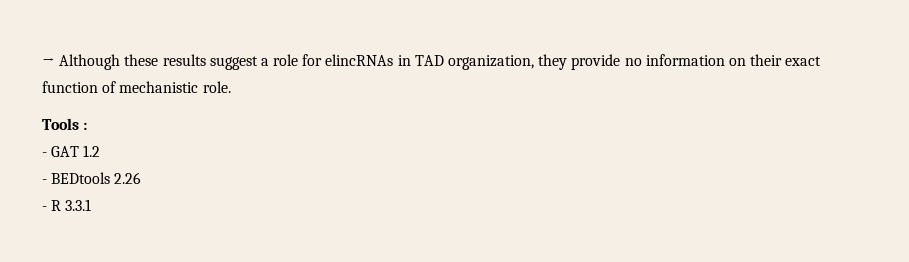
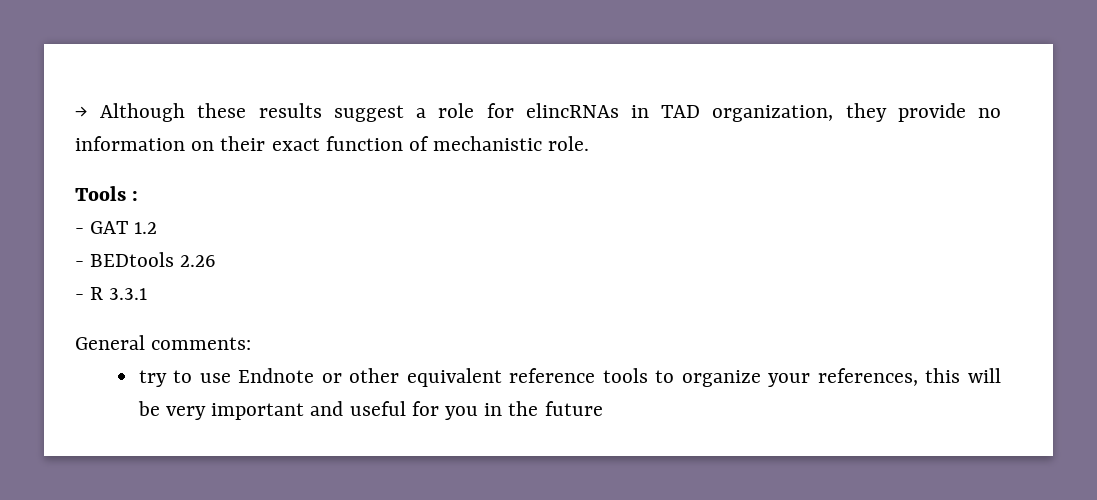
(92, 205) none -> [75,335,252,350] [138,368,1002,387] [137,401,603,420] // General comments: // try to use Endnote or other equivalent reference tools to organize your references, this will be very important and useful for you in the future

